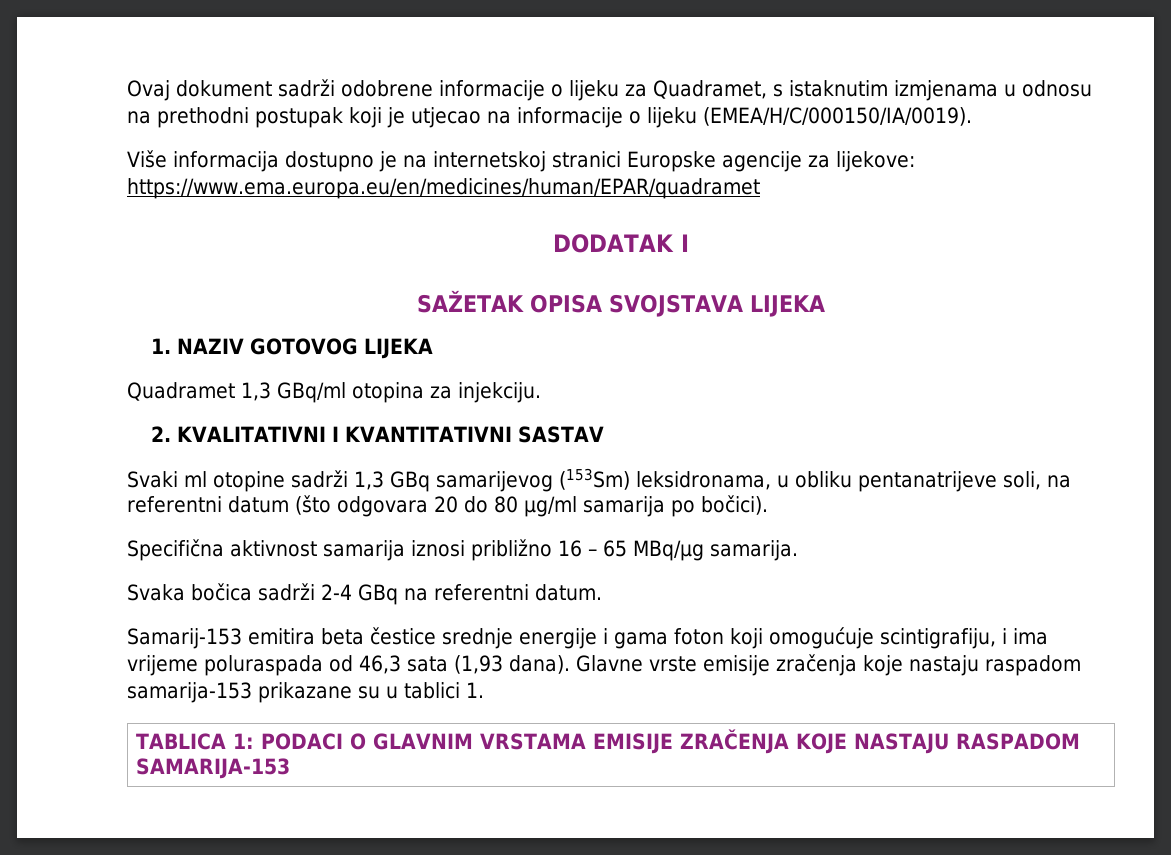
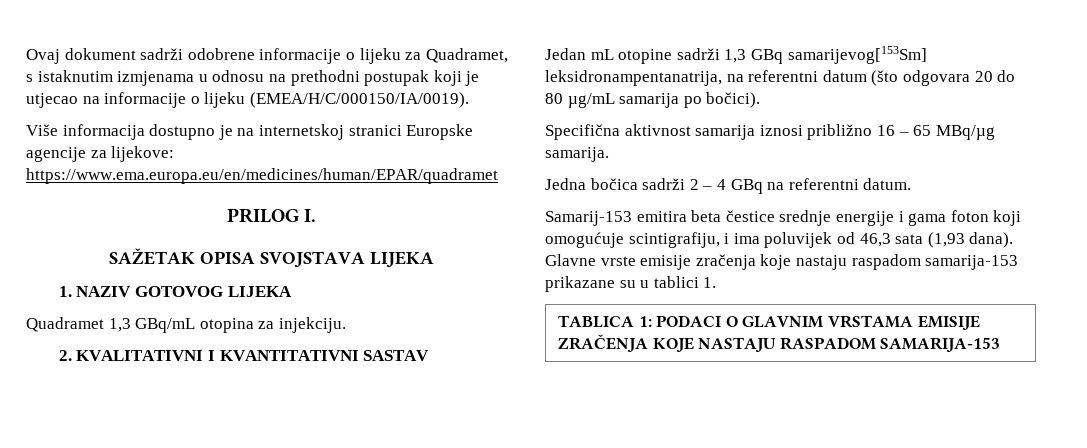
[553,234,689,253] DODATAK I -> [226,208,317,223] PRILOG I.
[277,382,346,403] GBq/ml -> [135,318,196,333] GBq/mL
[127,471,207,488] Svaki ml -> [545,48,614,60] Jedan mL
[436,468,1041,492] samarijevog (153Sm) leksidronama, u obliku pentanatrijeve soli, -> [787,46,927,64] [545,70,722,86] samarijevog[153Sm] leksidronampentanatrija,
[524,496,577,517] µg/ml -> [567,93,615,108] µg/mL
[127,584,185,601] Svaka -> [545,178,586,190] Jedna
[321,584,352,600] 2-4 -> [689,179,726,190] 2 – 4
[127,655,323,676] vrijeme poluraspada -> [764,232,833,248] poluvijek

